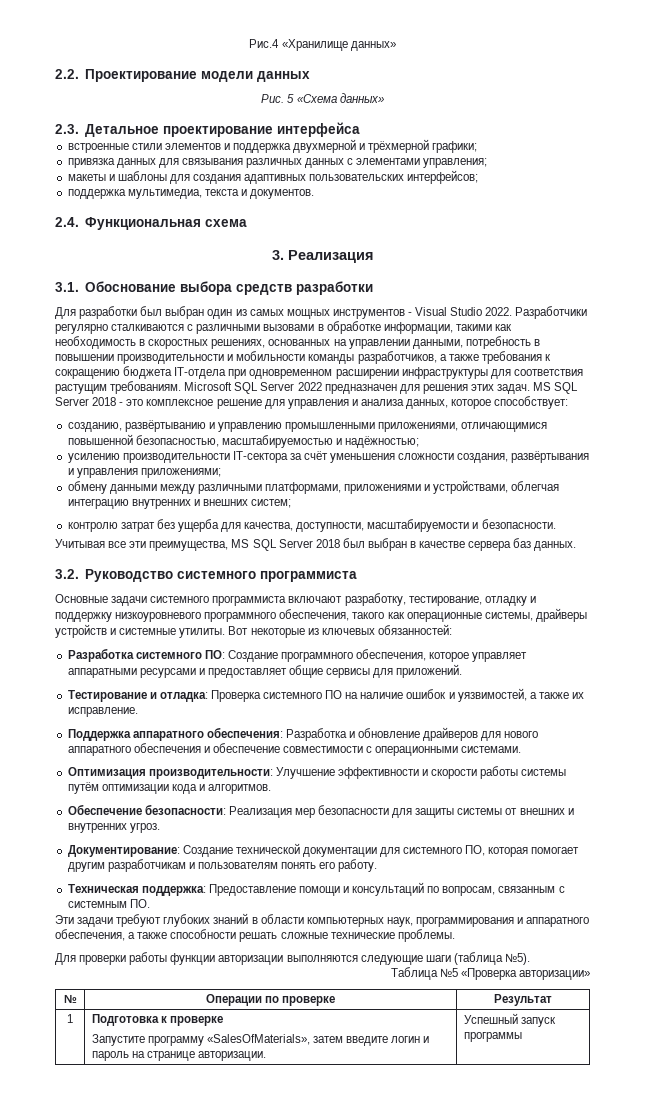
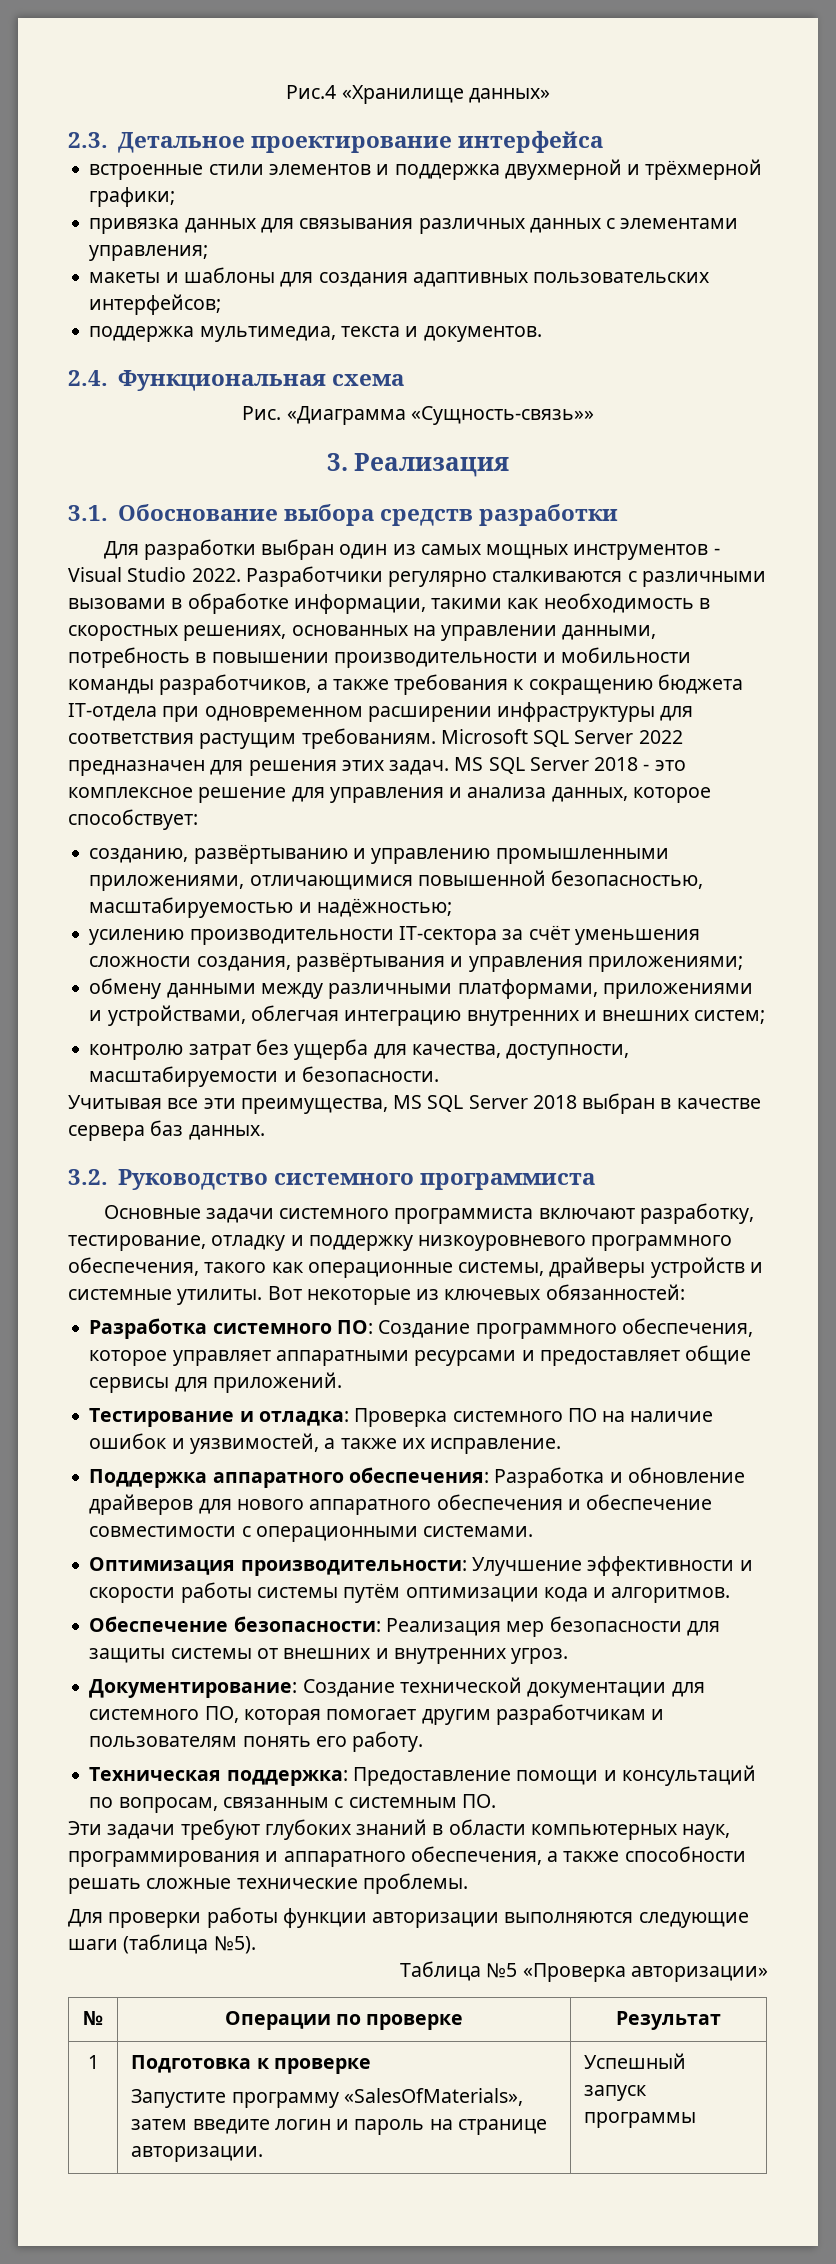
[55,69,310,82] [261,93,384,103] // 2.2. Проектирование модели данных // Рис. 5 «Схема данных» -> (550, 95) none
(247, 223) none -> [242,406,594,425] // Рис. «Диаграмма «Сущность-связь»»
[140,306,163,316] был -> (256, 549) none
[342,538,365,548] был -> (577, 1102) none

